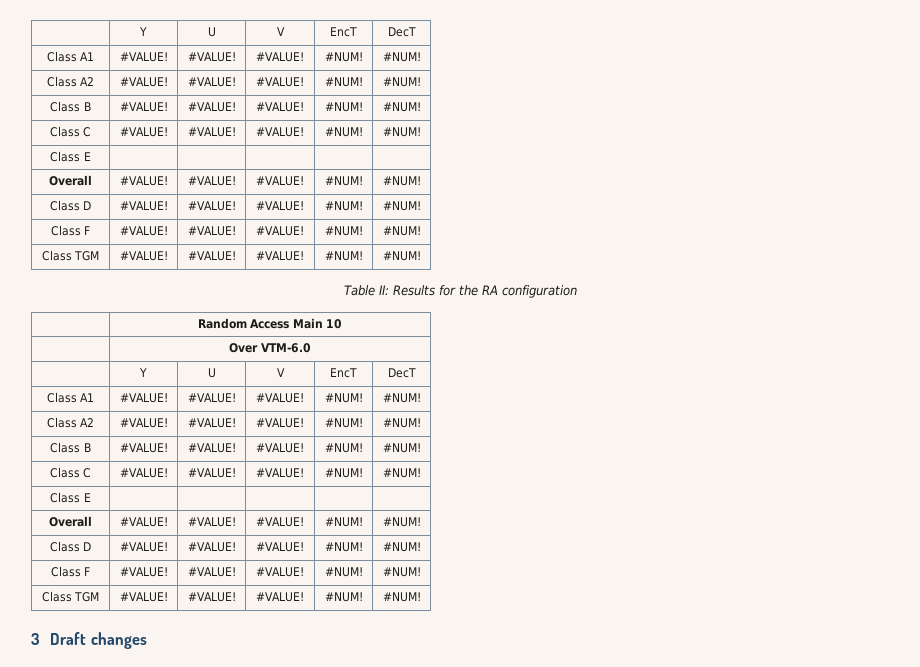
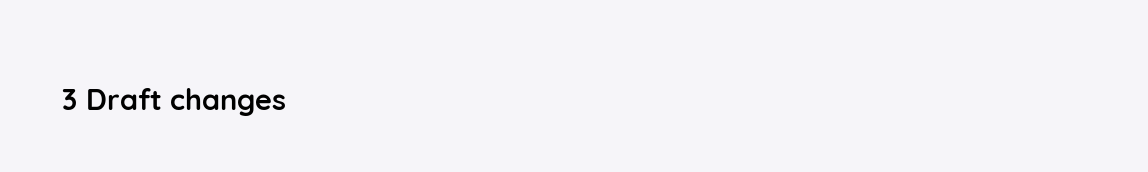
[139,27,147,36] [207,27,216,37] [276,27,285,36] [330,27,357,37] [387,27,416,37] [46,51,95,62] [119,52,168,62] [187,52,236,62] [256,52,304,62] [324,52,363,62] [382,52,421,62] [46,76,95,87] [119,77,168,87] [187,77,236,87] [256,77,304,87] [324,77,363,87] [382,77,421,87] [50,101,91,112] [119,102,168,112] [187,102,236,112] [256,102,304,112] [324,102,363,112] [382,102,421,112] [49,126,92,137] [119,127,168,137] [187,127,236,137] [256,127,304,137] [324,127,363,137] [382,127,421,137] [50,151,91,162] [49,175,92,186] [119,176,168,186] [187,176,236,186] [256,176,304,186] [324,176,363,186] [382,176,421,186] [49,200,92,211] [119,201,168,211] [187,201,236,211] [256,201,304,211] [324,201,363,211] [382,201,421,211] [50,225,91,236] [119,226,168,236] [187,226,236,236] [256,226,304,236] [324,226,363,236] [382,226,421,236] [41,250,100,261] [119,251,168,261] [187,251,236,261] [256,251,304,261] [324,251,363,261] [382,251,421,261] [343,285,577,298] [198,318,342,329] [229,343,311,353] [139,368,147,377] [207,368,216,378] [276,368,285,377] [330,368,357,378] [387,368,416,378] [46,392,95,403] [119,393,168,403] [187,393,236,403] [256,393,304,403] [324,393,363,403] [382,393,421,403] [46,417,95,428] [119,418,168,428] [187,418,236,428] [256,418,304,428] [324,418,363,428] [382,418,421,428] [50,442,91,453] [119,443,168,453] [187,443,236,453] [256,443,304,453] [324,443,363,453] [382,443,421,453] [49,467,92,478] [119,468,168,478] [187,468,236,478] [256,468,304,478] [324,468,363,478] [382,468,421,478] [50,492,91,503] [49,516,92,527] [119,517,168,527] [187,517,236,527] [256,517,304,527] [324,517,363,527] [382,517,421,527] [49,541,92,552] [119,542,168,552] [187,542,236,552] [256,542,304,552] [324,542,363,552] [382,542,421,552] [50,566,91,577] [119,567,168,577] [187,567,236,577] [256,567,304,577] [324,567,363,577] [382,567,421,577] [41,591,100,602] [119,592,168,602] [187,592,236,602] [256,592,304,602] [324,592,363,602] [382,592,421,602] | Y | U | V | EncT | DecT // Class A1 | #VALUE! | #VALUE! | #VALUE! | #NUM! | #NUM! // Class A2 | #VALUE! | #VALUE! | #VALUE! | #NUM! | #NUM! // Class B | #VALUE! | #VALUE! | #VALUE! | #NUM! | #NUM! // Class C | #VALUE! | #VALUE! | #VALUE! | #NUM! | #NUM! // Class E | | | | | // Overall | #VALUE! | #VALUE! | #VALUE! | #NUM! | #NUM! // Class D | #VALUE! | #VALUE! | #VALUE! | #NUM! | #NUM! // Class F | #VALUE! | #VALUE! | #VALUE! | #NUM! | #NUM! // Class TGM | #VALUE! | #VALUE! | #VALUE! | #NUM! | #NUM! // Table II: Results for the RA configuration // | Random Access Main 10 // | Over VTM-6.0 // | Y | U | V | EncT | DecT // Class A1 | #VALUE! | #VALUE! | #VALUE! | #NUM! | #NUM! // Class A2 | #VALUE! | #VALUE! | #VALUE! | #NUM! | #NUM! // Class B | #VALUE! | #VALUE! | #VALUE! | #NUM! | #NUM! // Class C | #VALUE! | #VALUE! | #VALUE! | #NUM! | #NUM! // Class E | | | | | // Overall | #VALUE! | #VALUE! | #VALUE! | #NUM! | #NUM! // Class D | #VALUE! | #VALUE! | #VALUE! | #NUM! | #NUM! // Class F | #VALUE! | #VALUE! | #VALUE! | #NUM! | #NUM! // Class TGM | #VALUE! | #VALUE! | #VALUE! | #NUM! | #NUM! // -> (62, 99) none

